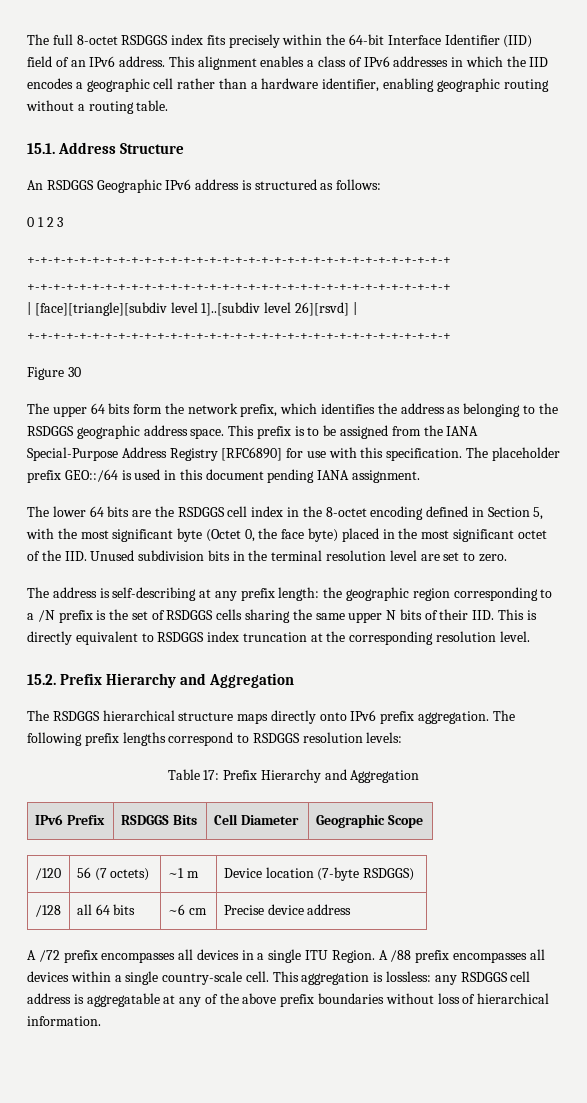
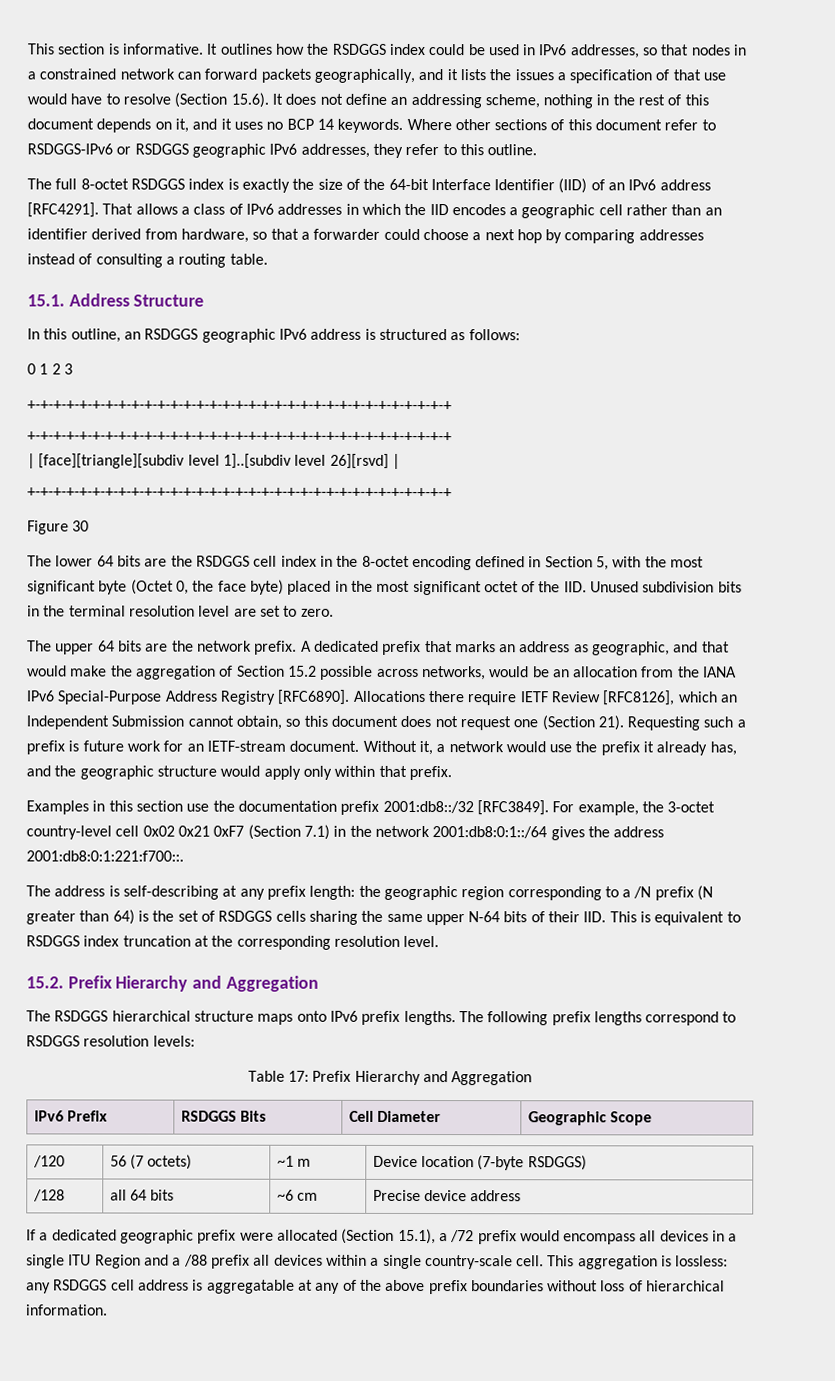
(27, 39) none -> [27,43,748,59] [27,68,727,84] [27,92,709,109] [27,118,716,133] [27,143,538,158] This section is informative. It outlines how the RSDGGS index could be used in IPv6 addresses, so that nodes in a constrained network can forward packets geographically, and it lists the issues a specification of that use would have to resolve (Section 15.6). It does not define an addressing scheme, nothing in the rest of this document depends on it, and it uses no BCP 14 keywords. Where other sections of this document refer to RSDGGS-IPv6 or RSDGGS geographic IPv6 addresses, they refer to this outline. //
[206,34,323,48] fits precisely within -> [227,178,360,193] is exactly the size of
[27,56,52,67] field -> (588, 186) none
[119,56,305,70] address. This alignment enables -> [659,179,711,191] [27,202,178,218] address [RFC4291]. That allows
[250,78,549,92] [26,100,74,111] a hardware identifier, enabling geographic routing without -> [704,207,722,216] [27,228,704,244] [27,253,163,268] an identifier derived from hardware, so that a forwarder could choose a next hop by comparing addresses instead of consulting
[27,179,162,193] An RSDGGS Geographic -> [27,328,276,343] In this outline, an RSDGGS geographic
[27,403,558,417] [27,425,479,439] [27,447,560,461] [27,469,421,483] // The upper 64 bits form the network prefix, which identifies the address as belonging to the RSDGGS geographic address space. This prefix is to be assigned from the IANA Special-Purpose Address Registry [RFC6890] for use with this specification. The placeholder prefix GEO::/64 is used in this document pending IANA assignment. -> (90, 526) none
(507, 558) none -> [27,640,730,656] [27,665,738,681] [26,689,737,706] [26,715,746,731] [26,740,737,756] [26,765,452,781] [26,800,716,816] [26,824,665,841] [26,850,184,862] // The upper 64 bits are the network prefix. A dedicated prefix that marks an address as geographic, and that would make the aggregation of Section 15.2 possible across networks, would be an allocation from the IANA IPv6 Special-Purpose Address Registry [RFC6890]. Allocations there require IETF Review [RFC8126], which an Independent Submission cannot obtain, so this document does not request one (Section 21). Requesting such a prefix is future work for an IETF-stream document. Without it, a network would use the prefix it already has, and the geographic structure would apply only within that prefix. // Examples in this section use the documentation prefix 2001:db8::/32 [RFC3849]. For example, the 3-octet country-level cell 0x02 0x21 0xF7 (Section 7.1) in the network 2001:db8:0:1::/64 gives the address 2001:db8:0:1:221:f700::.
(93, 616) none -> [697,885,714,901] [26,909,135,925] (N greater than 64)
[386,610,397,620] N -> [468,911,501,923] N-64
[27,631,72,645] directly -> (652, 917) none
[270,710,316,724] directly -> (294, 1019) none
[418,711,490,724] aggregation. -> [403,1010,456,1026] lengths.
[27,950,176,963] A /72 prefix encompasses -> [26,1228,637,1245] If a dedicated geographic prefix were allocated (Section 15.1), a /72 prefix would encompass
[331,950,388,963] Region. A -> [94,1254,182,1269] Region and a
[452,952,527,963] encompasses -> (250, 1261) none

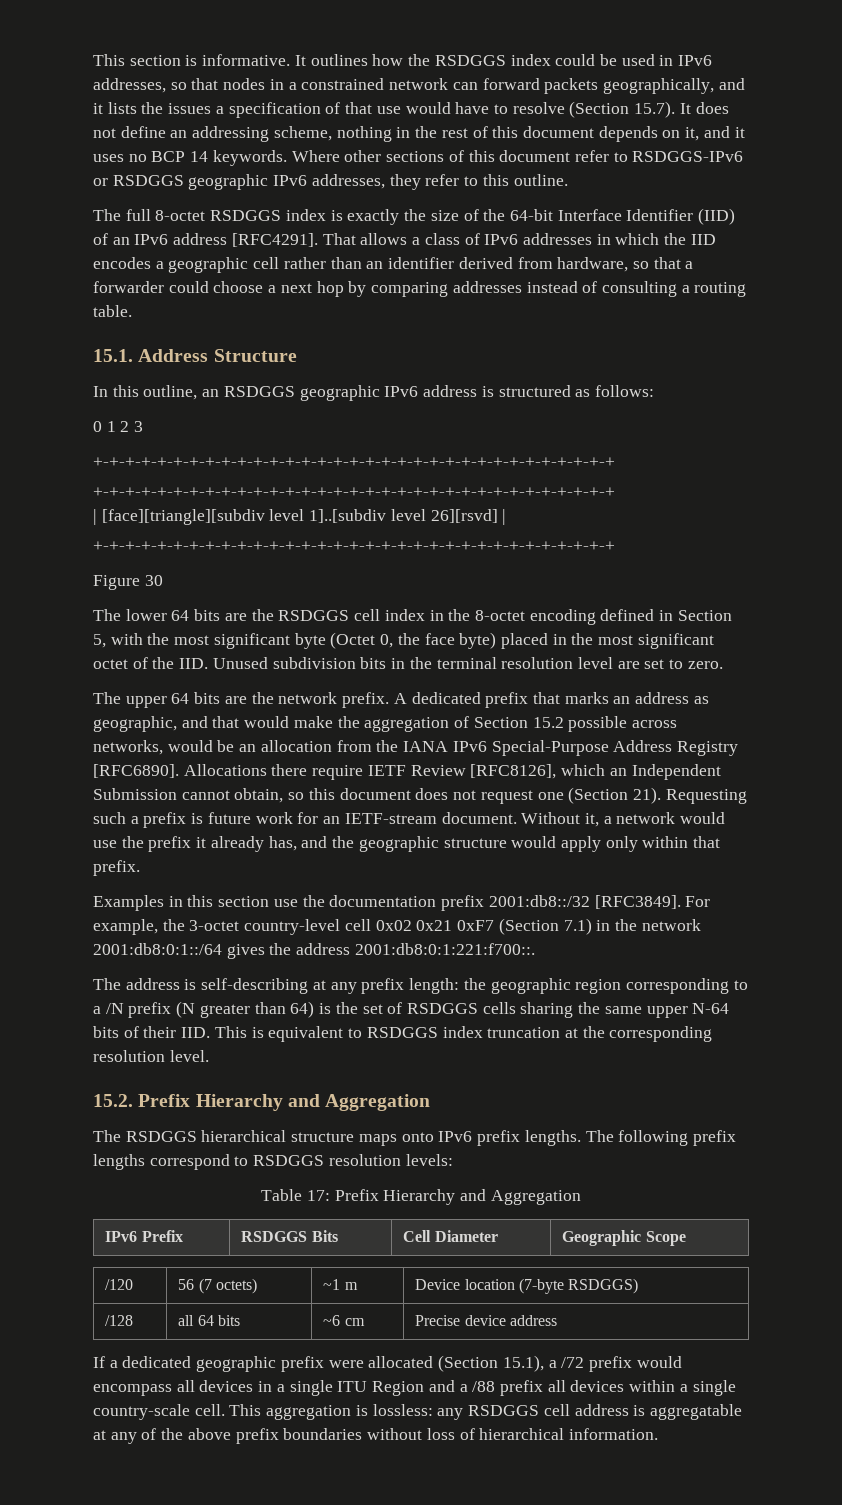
[230,92,269,108] 15.6). -> [634,101,676,118] 15.7).

